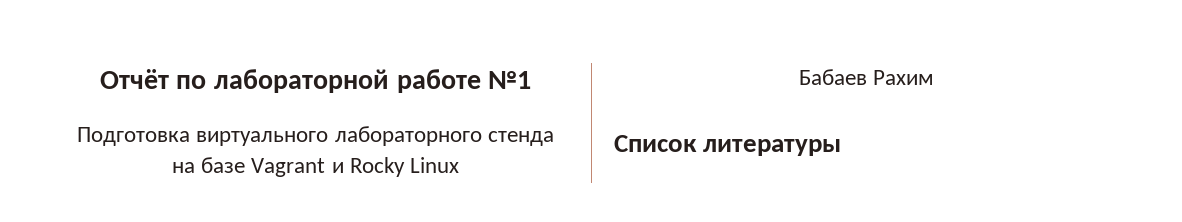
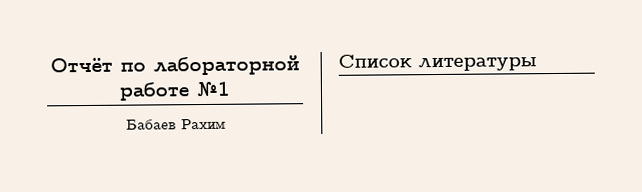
[77,126,554,146] [171,157,460,177] // Подготовка виртуального лабораторного стенда на базе Vagrant и Rocky Linux -> (231, 89) none

